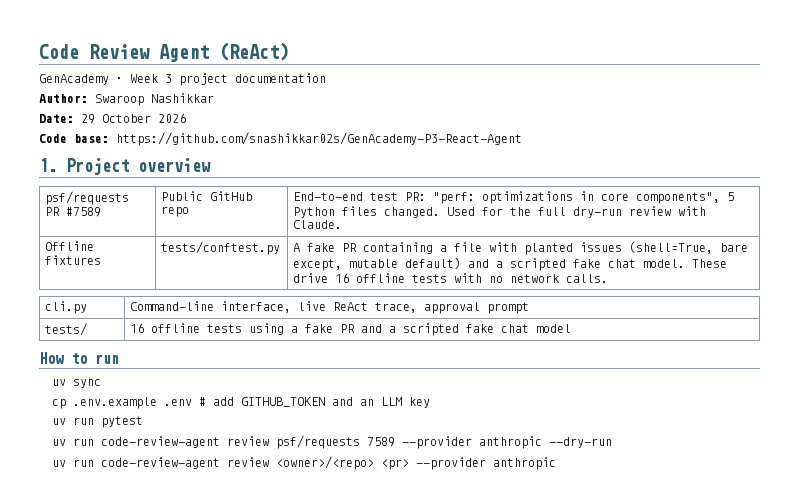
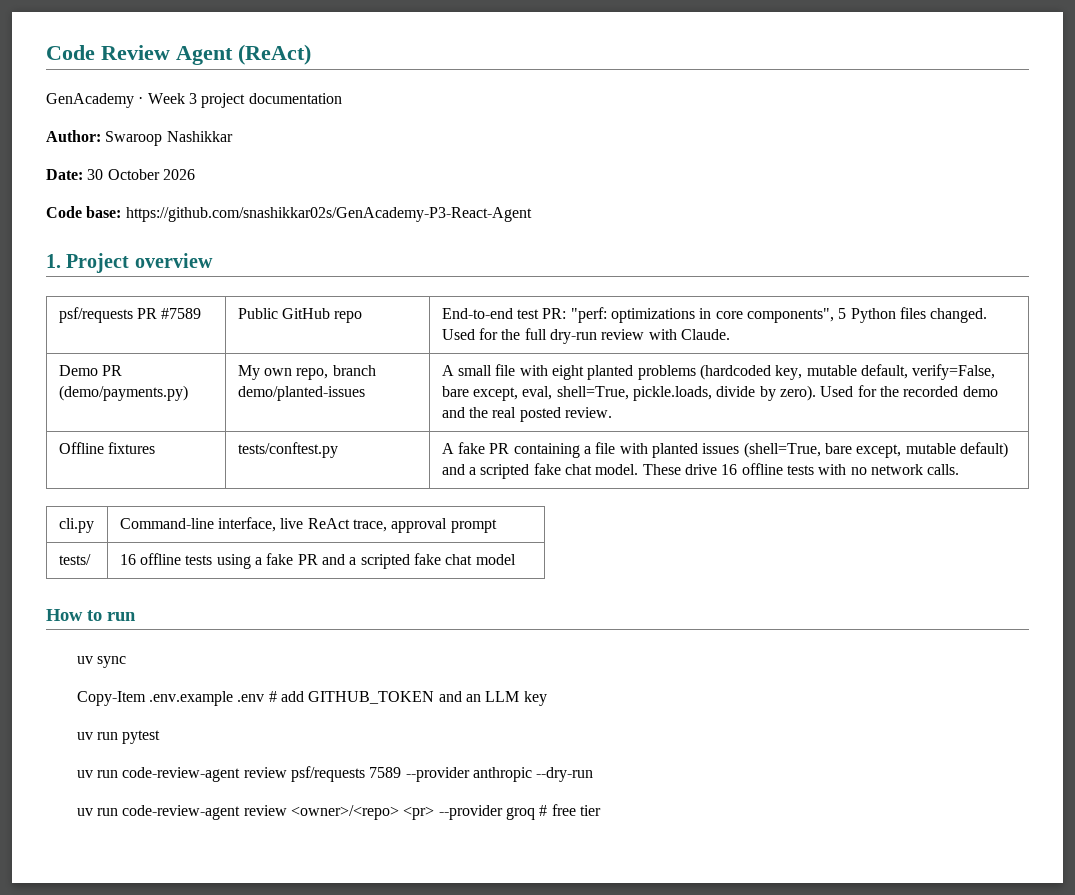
[81,114,95,124] 29 -> [87,169,104,180] 30
(343, 224) none -> [58,365,123,376] [58,385,188,401] [237,365,376,380] [237,386,365,401] [441,364,996,380] [441,385,998,401] [441,407,613,422] // Demo PR (demo/payments.py) | My own repo, branch demo/planted-issues | A small file with eight planted problems (hardcoded key, mutable default, verify=False, bare except, eval, shell=True, pickle.loads, divide by zero). Used for the recorded demo and the real posted review.
[52,399,67,409] cp -> [76,691,146,706] Copy-Item
[493,457,557,470] anthropic -> [505,804,601,820] groq # free tier

